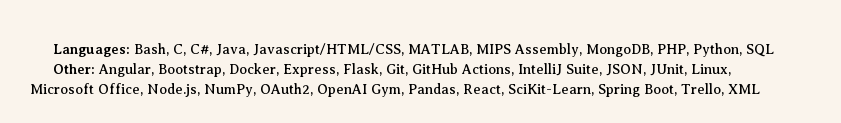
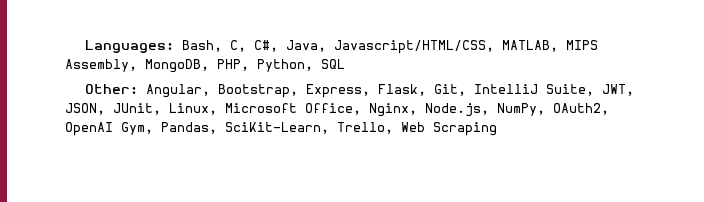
[229,63,280,76] Docker, -> (298, 91) none
[412,63,515,76] GitHub Actions, -> (466, 90) none
(603, 70) none -> [601,84,634,96] JWT,
(143, 89) none -> [369,103,417,117] Nginx,
[463,83,760,97] React, SciKit-Learn, Spring Boot, Trello, XML -> [225,122,497,136] SciKit-Learn, Trello, Web Scraping

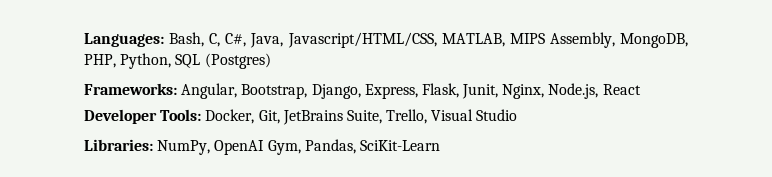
[84,84,138,94] // Other: -> [204,53,271,69] [84,83,177,95] (Postgres) // Frameworks:
(298, 91) none -> [311,84,361,99] Django,
[433,84,634,96] [65,103,609,117] [65,122,497,136] Git, IntelliJ Suite, JWT, JSON, JUnit, Linux, Microsoft Office, Nginx, Node.js, NumPy, OAuth2, OpenAI Gym, Pandas, SciKit-Learn, Trello, Web Scraping -> [462,83,641,99] [84,109,518,125] [84,139,440,155] Junit, Nginx, Node.js, React // Developer Tools: Docker, Git, JetBrains Suite, Trello, Visual Studio // Libraries: NumPy, OpenAI Gym, Pandas, SciKit-Learn

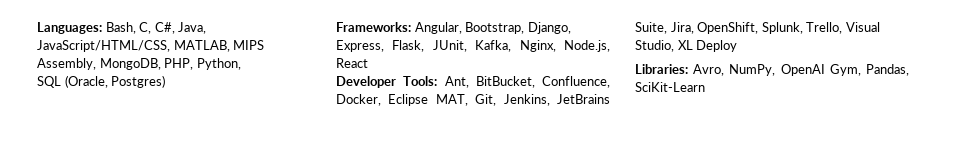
[287,32,437,48] Javascript/HTML/CSS, -> [37,40,170,52] JavaScript/HTML/CSS,
[175,53,271,69] SQL (Postgres) -> [37,75,166,88] // SQL (Oracle, Postgres)
[462,84,499,99] Junit, -> [432,40,512,52] JUnit, Kafka,
[205,109,518,125] Docker, Git, JetBrains Suite, Trello, Visual Studio -> [444,76,610,88] [336,94,610,106] [635,22,880,34] [635,40,738,52] Ant, BitBucket, Confluence, Docker, Eclipse MAT, Git, Jenkins, JetBrains Suite, Jira, OpenShift, Splunk, Trello, Visual Studio, XL Deploy
(153, 145) none -> [693,64,725,76] Avro,

